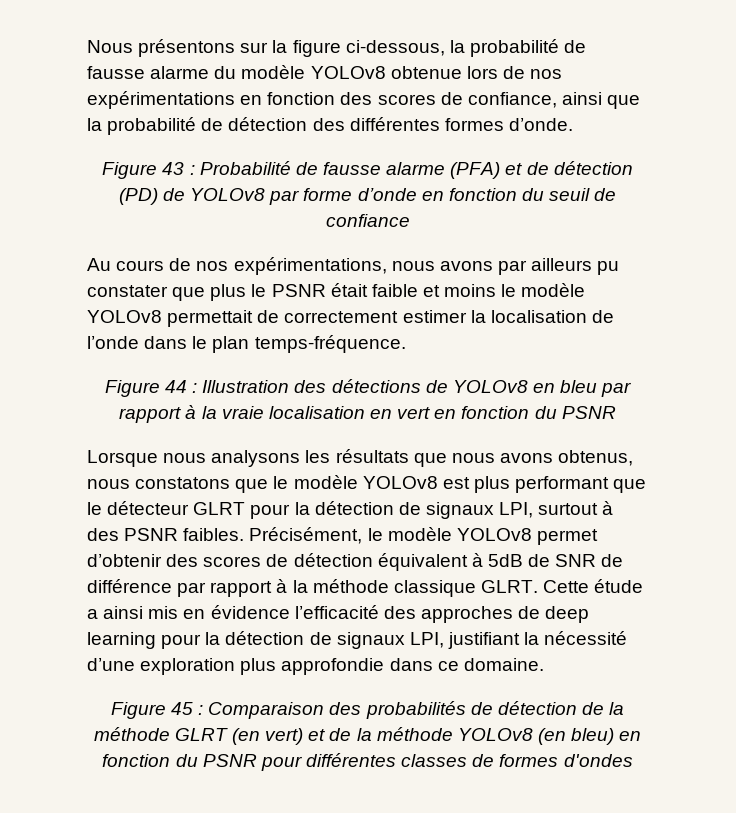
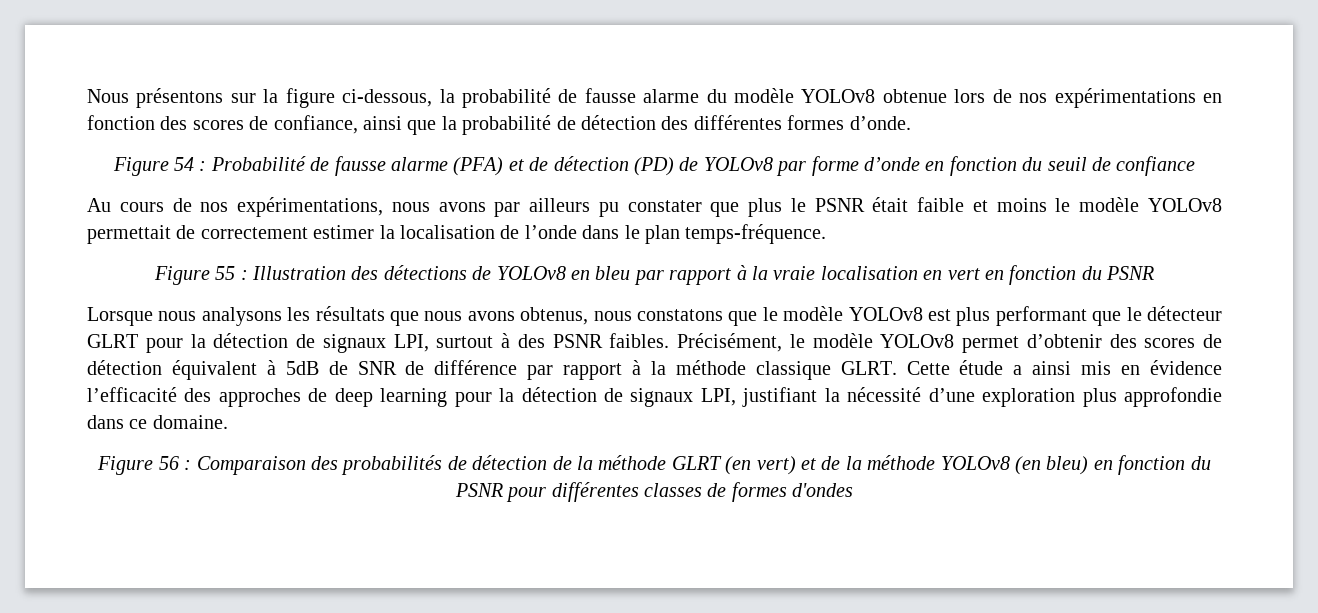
[162,162,185,175] 43 -> [174,157,195,171] 54
[164,380,187,393] 44 -> [215,266,236,280] 55
[171,702,194,715] 45 -> [158,456,179,470] 56

